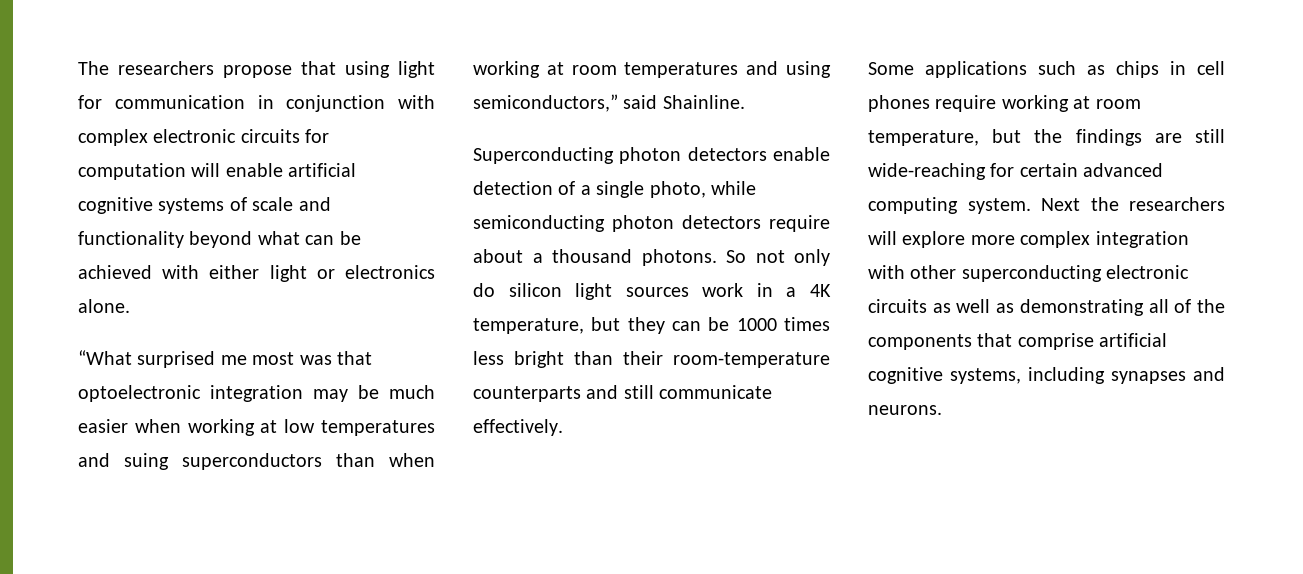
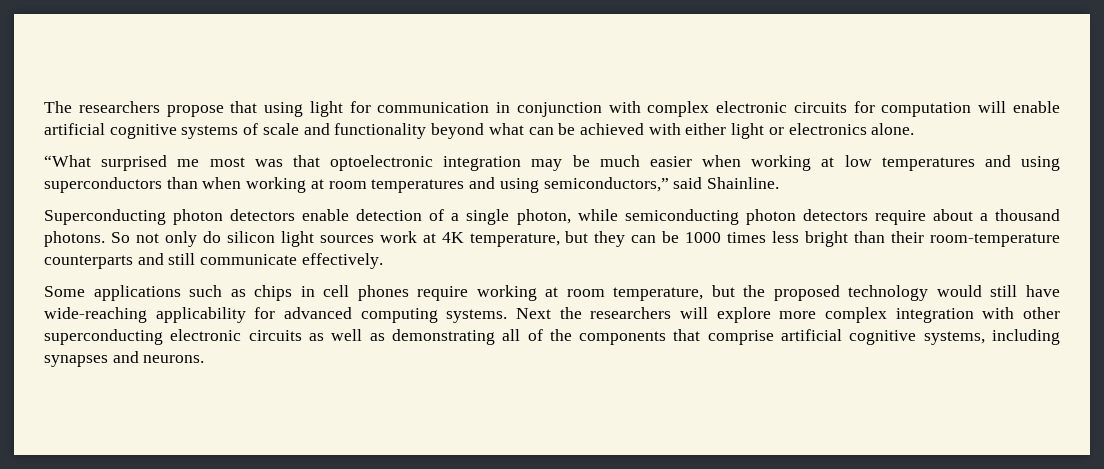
[124,453,169,470] suing -> [1020,156,1060,171] using
[649,181,706,198] photo, -> [516,209,571,225] photon,
[756,283,797,297] in a -> [422,233,436,243] at
[1075,129,1225,146] [868,163,1078,180] findings are still wide-reaching for certain -> [773,285,1060,301] [44,307,276,323] proposed technology would still have wide-reaching applicability for
[967,198,1031,214] system. -> [446,309,508,323] systems.

